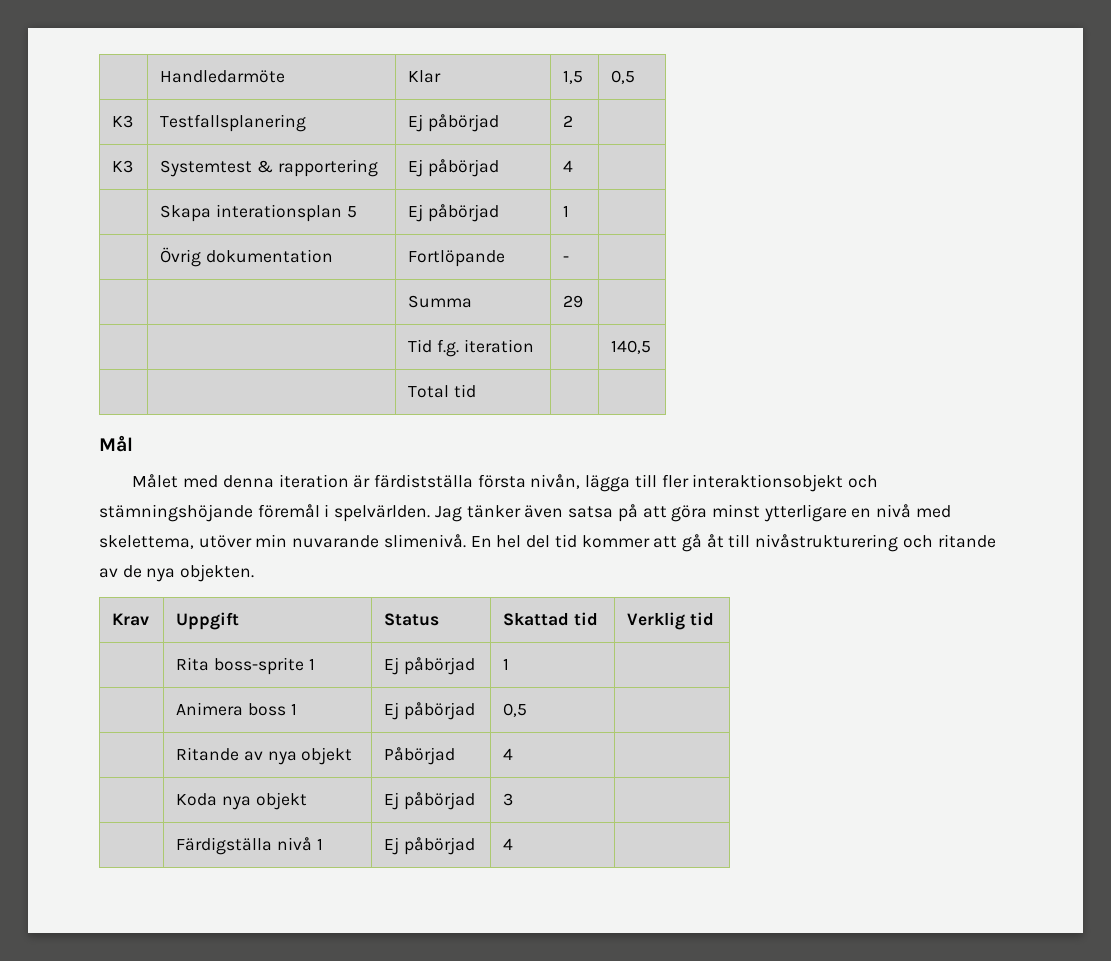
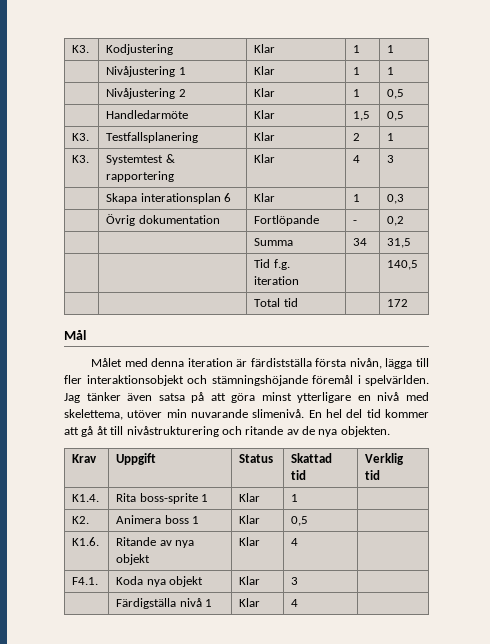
(160, 76) none -> [72,45,90,53] [106,44,174,55] [254,44,276,53] [353,45,361,53] [387,45,395,53] [106,66,186,77] [254,66,276,75] [353,67,361,75] [387,67,395,75] [106,88,186,99] [254,88,276,97] [353,89,361,97] [387,89,405,99] K3. | Kodjustering | Klar | 1 | 1 // | Nivåjustering 1 | Klar | 1 | 1 // | Nivåjustering 2 | Klar | 1 | 0,5 //
[112,115,134,128] K3 -> [72,133,90,141] K3.
[408,114,499,132] [563,115,574,127] [112,160,134,173] Ej påbörjad | 2 | // K3 -> [254,132,276,141] [353,133,361,141] [387,133,395,141] [72,155,90,163] Klar | 2 | 1 // K3.
[408,159,499,177] [563,160,574,172] Ej påbörjad | 4 | -> [254,154,276,163] [353,155,361,163] [387,155,395,163] Klar | 4 | 3
[346,206,357,218] [408,204,499,222] [563,205,570,217] 5 | Ej påbörjad | 1 | -> [223,193,231,202] [254,193,276,202] [353,194,361,202] [387,194,405,204] 6 | Klar | 1 | 0,3
(570, 259) none -> [387,216,405,226] 0,2
[563,295,584,308] 29 | -> [353,238,368,246] [387,238,412,248] 34 | 31,5
(476, 391) none -> [387,299,409,307] 172
(714, 619) none -> [72,494,100,502] K1.4.
[384,657,475,675] [503,658,510,670] Ej påbörjad | 1 | // -> [239,493,261,502] [291,494,299,502] [72,516,90,524] Klar | 1 | // K2.
[384,702,475,720] Ej påbörjad -> [239,515,261,524] Klar
(528, 710) none -> [72,537,100,546] K1.6.
[384,747,456,765] [503,748,514,760] Påbörjad | 4 | // -> [239,537,261,546] [291,538,299,546] [72,577,99,585] Klar | 4 | // F4.1.
[384,792,475,810] Ej påbörjad -> [239,576,261,585] Klar
[384,837,475,855] Ej påbörjad -> [239,598,261,607] Klar

